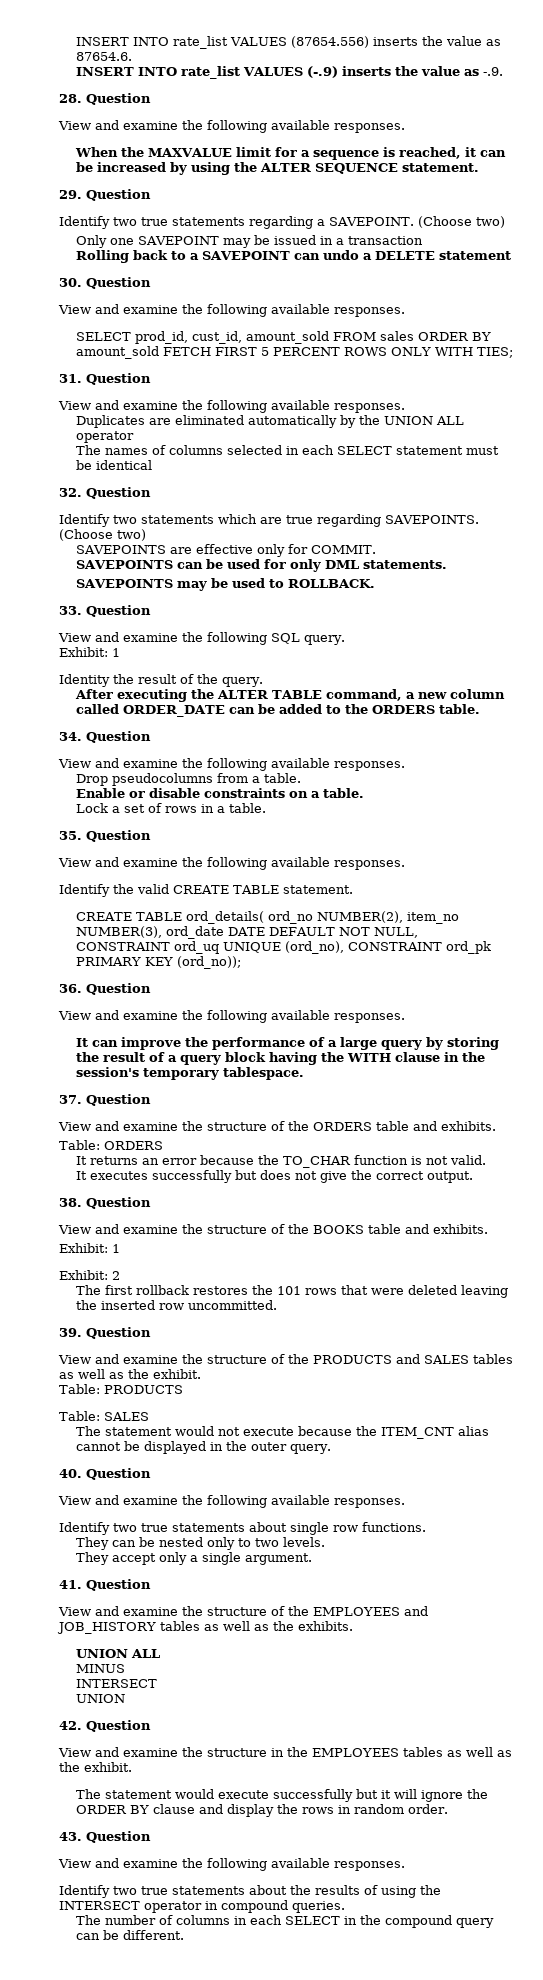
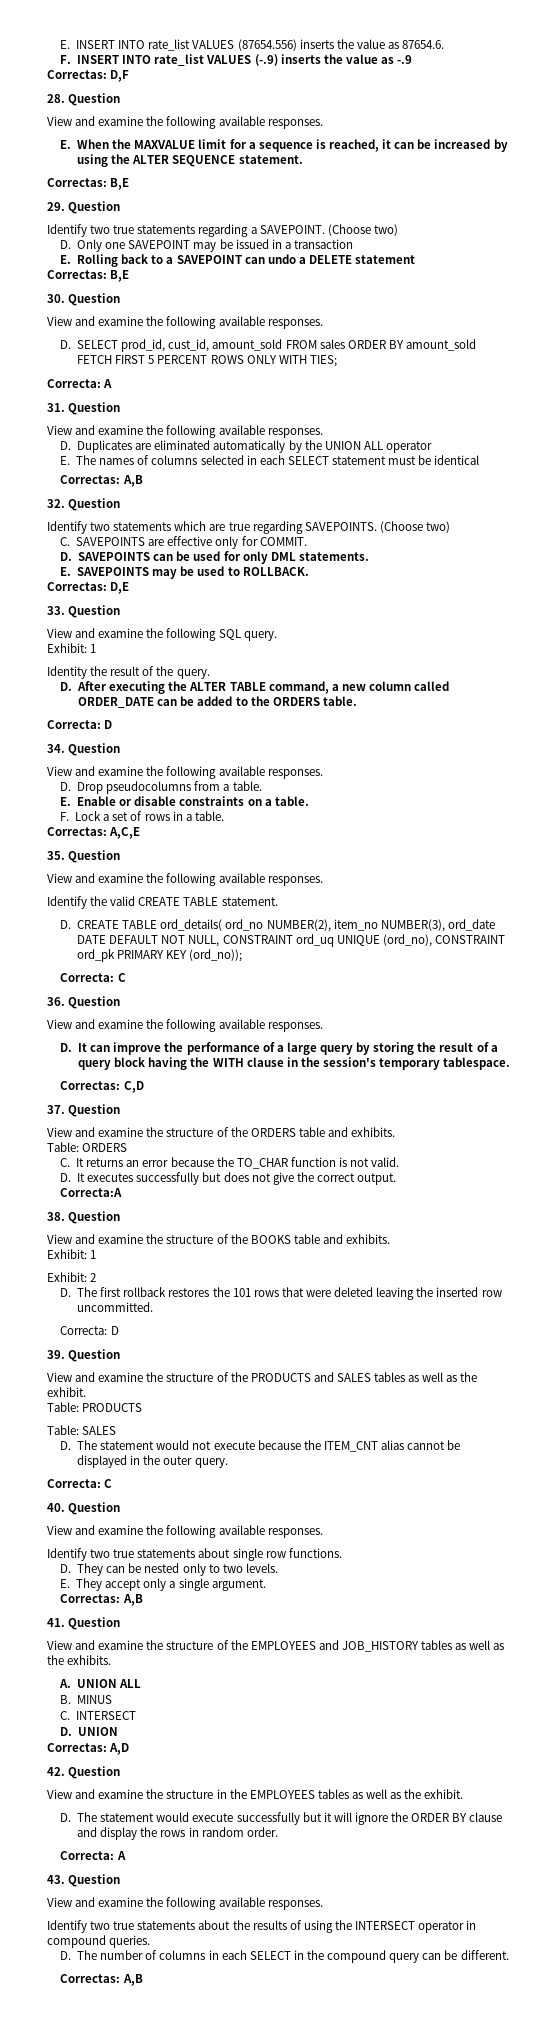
(76, 41) none -> [60,40,71,49] E.
(133, 56) none -> [60,55,72,64] F.
[483,67,504,76] -.9. -> [397,55,413,64] [47,70,130,82] -.9 // Correctas: D,F
(405, 128) none -> [60,140,72,149] E.
(480, 167) none -> [47,178,130,190] // Correctas: B,E
(505, 222) none -> [60,240,72,249] D.
(424, 240) none -> [60,255,72,264] E.
(512, 255) none -> [47,270,130,282] // Correctas: B,E
(405, 312) none -> [60,340,72,349] D.
(514, 352) none -> [47,379,113,388] // Correcta: A
(405, 408) none -> [60,441,72,450] D.
(135, 437) none -> [60,456,71,465] E.
(153, 465) none -> [60,475,143,487] // Correctas: A,B
(146, 535) none -> [60,537,71,546] C.
(377, 549) none -> [60,552,73,561] D.
(448, 564) none -> [60,567,72,576] E.
(376, 583) none -> [47,582,130,594] // Correctas: D,E
(263, 682) none -> [60,682,73,691] D.
(481, 709) none -> [47,720,113,729] // Correcta: D
(405, 766) none -> [60,782,72,791] D.
(302, 778) none -> [60,797,72,806] E.
(365, 793) none -> [60,812,70,821] F.
(267, 808) none -> [47,827,141,839] // Correctas: A,C,E
(353, 889) none -> [60,920,72,929] D.
(242, 962) none -> [60,973,126,982] // Correcta: C
(405, 1018) none -> [60,1043,73,1052] D.
(305, 1073) none -> [60,1081,144,1093] // Correctas: C,D
(163, 1145) none -> [60,1158,71,1167] C.
(487, 1160) none -> [60,1173,72,1182] D.
(474, 1177) none -> [60,1188,123,1197] // Correcta:A
(120, 1275) none -> [60,1288,72,1297] D.
(278, 1305) none -> [60,1326,119,1335] // Correcta: D
(149, 1416) none -> [60,1441,72,1450] D.
(332, 1449) none -> [47,1479,113,1488] // Correcta: C
(426, 1527) none -> [60,1564,72,1573] D.
(326, 1542) none -> [60,1579,71,1588] E.
(313, 1559) none -> [60,1594,143,1606] // Correctas: A,B
(353, 1626) none -> [59,1679,72,1688] A.
(161, 1653) none -> [60,1695,72,1704] B.
(126, 1668) none -> [60,1711,71,1720] C.
[76,1694,126,1703] UNION -> [60,1727,119,1736] [47,1743,130,1755] D. UNION // Correctas: A,D
(132, 1767) none -> [60,1813,72,1822] D.
(449, 1809) none -> [60,1851,126,1860] // Correcta: A
(345, 1907) none -> [60,1951,72,1960] D.
(185, 1935) none -> [60,1974,143,1986] // Correctas: A,B

